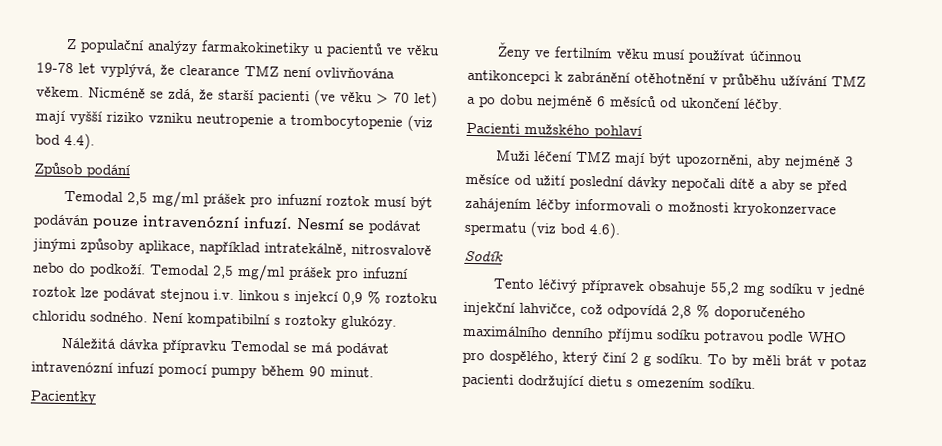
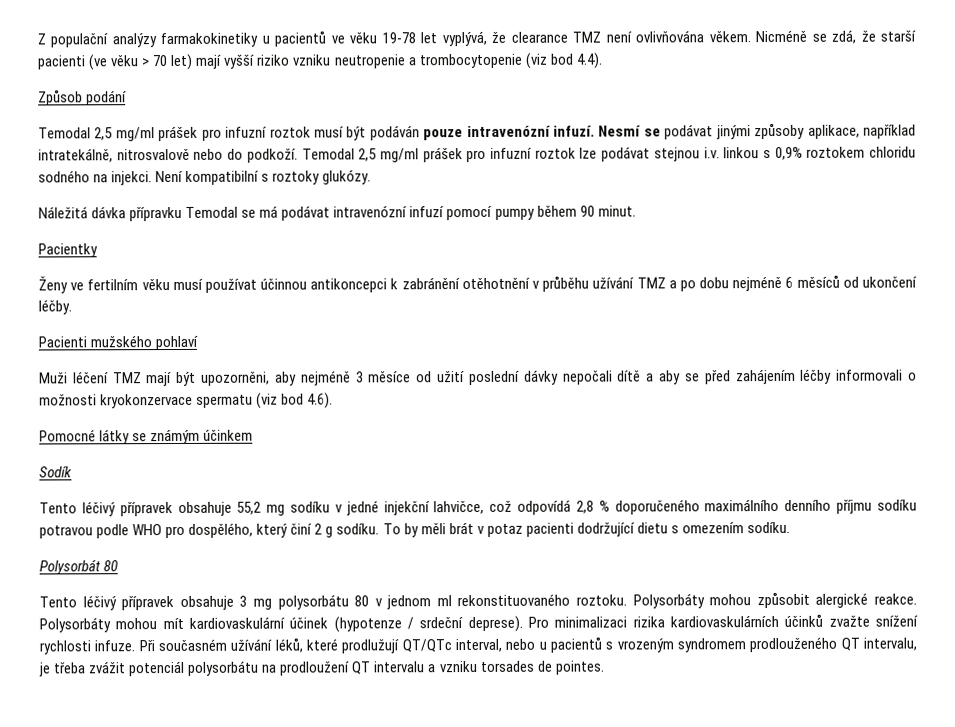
[294,290,438,306] [32,310,148,323] injekcí 0,9 % roztoku chloridu sodného. -> [774,146,917,161] [38,170,153,186] 0,9% roztokem chloridu sodného na injekci.
(621, 230) none -> [39,428,254,445] // Pomocné látky se známým účinkem
(756, 383) none -> [39,559,119,575] [39,591,918,611] [39,613,919,633] [39,636,918,655] [38,660,605,677] // Polysorbát 80 // Tento léčivý přípravek obsahuje 3 mg polysorbátu 80 v jednom ml rekonstituovaného roztoku. Polysorbáty mohou způsobit alergické reakce. Polysorbáty mohou mít kardiovaskulární účinek (hypotenze / srdeční deprese). Pro minimalizaci rizika kardiovaskulárních účinků zvažte snížení rychlosti infuze. Při současném užívání léků, které prodlužují QT/QTc interval, nebo u pacientů s vrozeným syndromem prodlouženého QT intervalu, je třeba zvážit potenciál polysorbátu na prodloužení QT intervalu a vzniku torsades de pointes.

